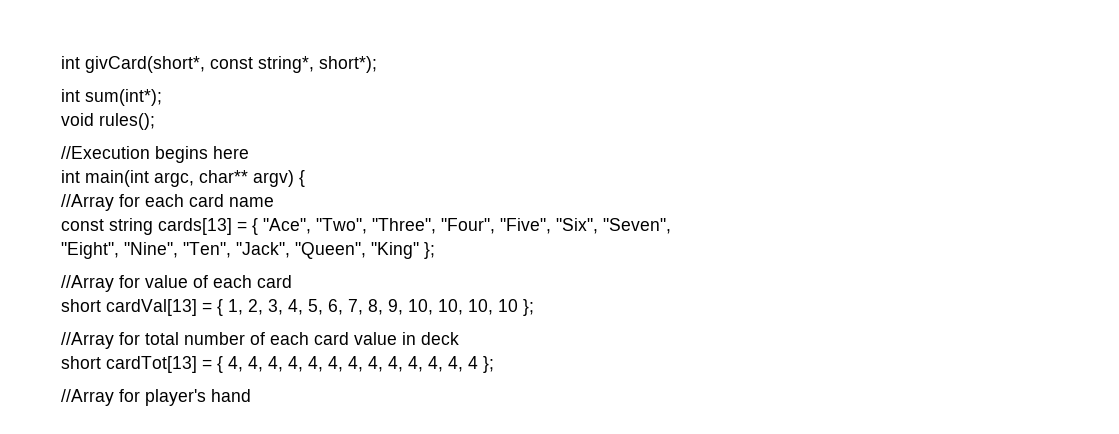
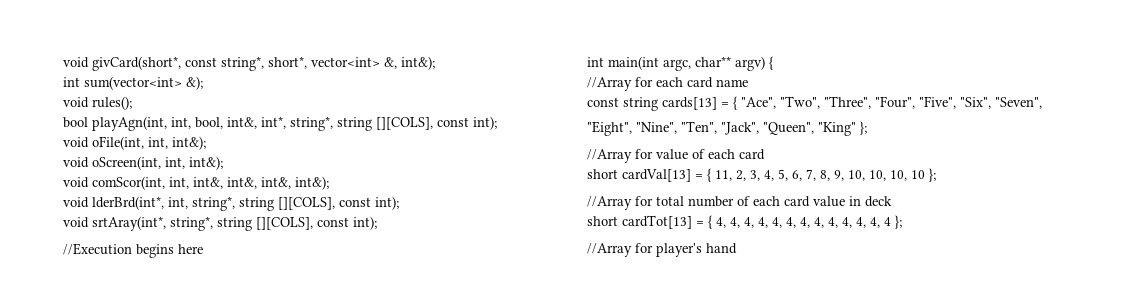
[61,56,80,69] int -> [63,57,89,68] void
[319,56,377,73] [61,89,162,106] short*); // int sum(int*); -> [268,56,435,70] [63,76,203,90] short*, vector<int> &, int&); // int sum(vector<int> &);
(155, 121) none -> [63,116,497,131] [63,136,206,150] [63,156,223,170] [63,176,329,190] [63,196,399,211] [63,216,377,231] // bool playAgn(int, int, bool, int&, int*, string*, string [][COLS], const int); // void oFile(int, int, int&); // void oScreen(int, int, int&); // void comScor(int, int, int&, int&, int&, int&); // void lderBrd(int*, int, string*, string [][COLS], const int); // void srtAray(int*, string*, string [][COLS], const int);
[228,299,243,315] 1, -> [715,170,732,181] 11,

